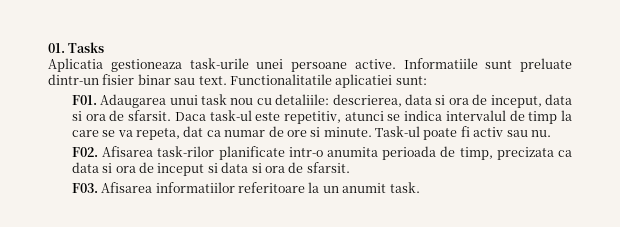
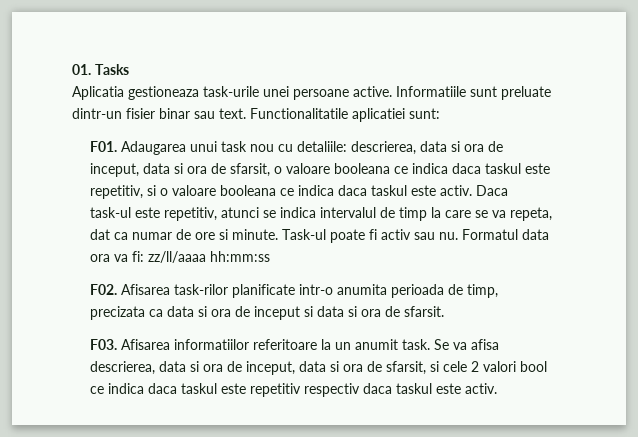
[128,110,172,121] sfarsit. -> [230,163,551,177] [90,185,473,199] sfarsit, o valoare booleana ce indica daca taskul este repetitiv, si o valoare booleana ce indica daca taskul este activ.
(551, 133) none -> [462,229,550,240] [90,251,271,263] Formatul data ora va fi: zz/ll/aaaa hh:mm:ss
(420, 187) none -> [434,339,500,350] [90,361,548,375] [90,383,498,397] Se va afisa descrierea, data si ora de inceput, data si ora de sfarsit, si cele 2 valori bool ce indica daca taskul este repetitiv respectiv daca taskul este activ.

